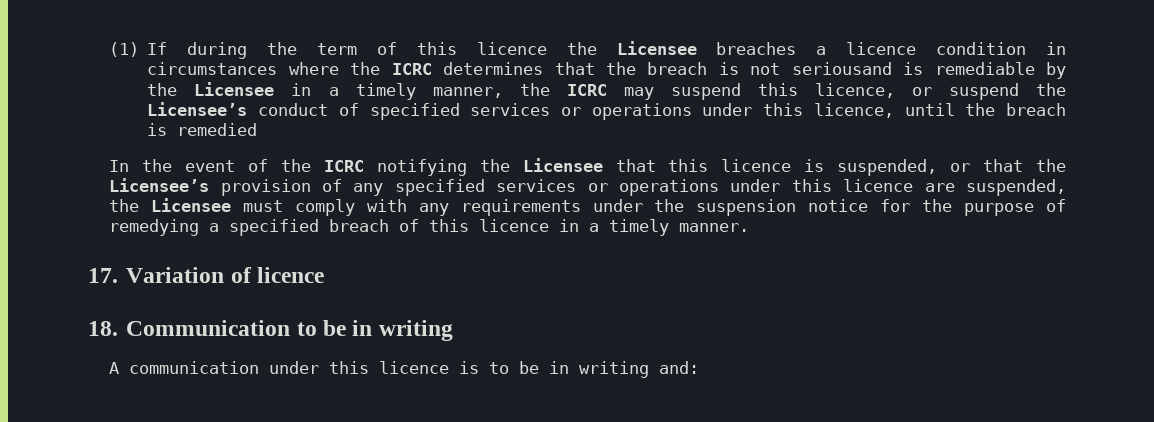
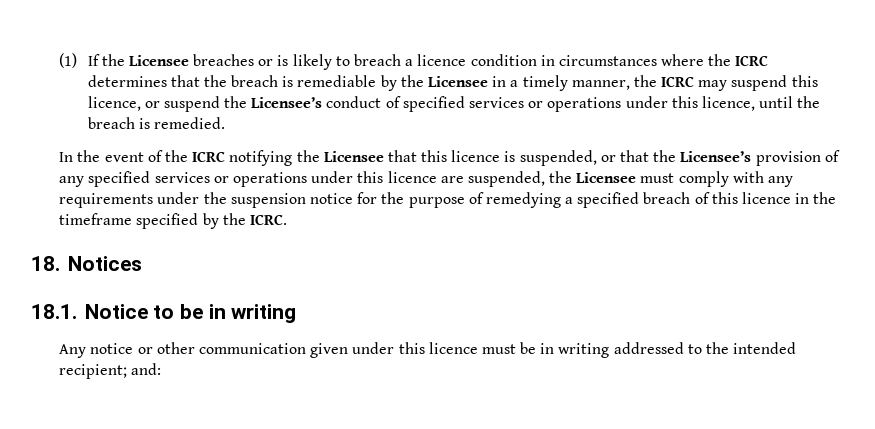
[187,41,797,59] during the term of this licence the Licensee breaches -> [101,54,401,70] the Licensee breaches or is likely to breach
[750,62,924,75] not seriousand is -> (294, 81) none
[177,123,258,136] remedied -> [153,117,225,129] remedied.
[589,219,750,236] [88,267,324,283] [88,320,453,341] [109,361,650,378] a timely manner. // 17. Variation of licence // 18. Communication to be in writing // A communication under this licence is to be in writing -> [813,192,837,204] [59,213,287,229] [31,256,142,271] [31,304,297,323] [59,342,797,358] [59,364,128,379] the timeframe specified by the ICRC. // 18. Notices // 18.1. Notice to be in writing // Any notice or other communication given under this licence must be in writing addressed to the intended recipient;

